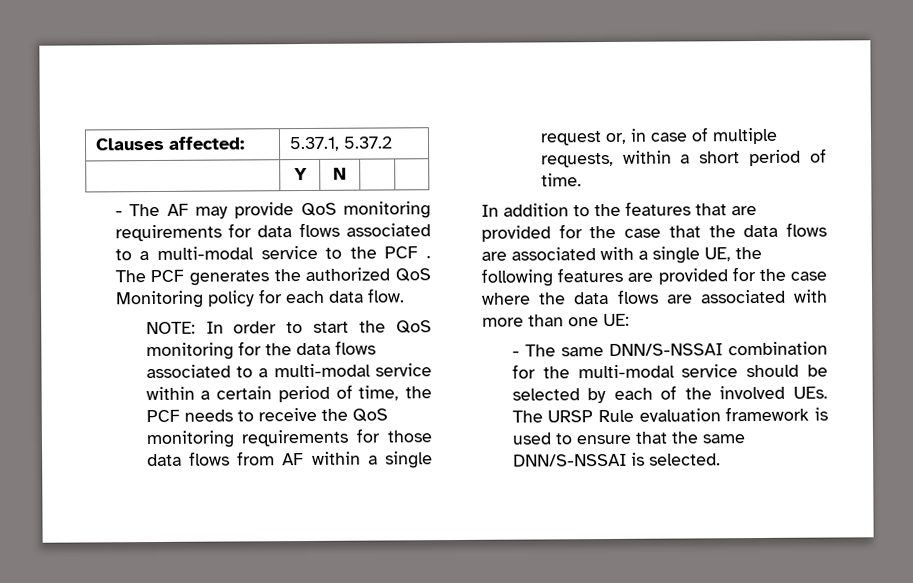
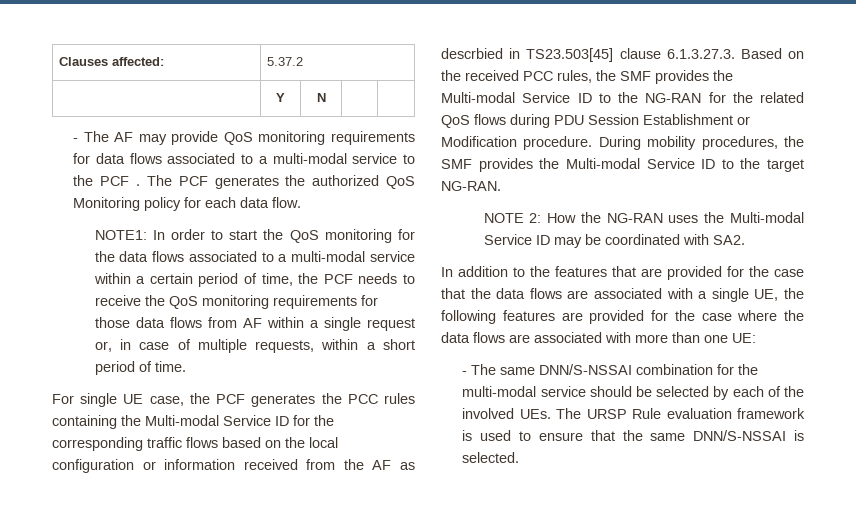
[288,136,340,152] 5.37.1, -> (164, 61) none
[145,321,196,335] NOTE: -> [94,230,147,240] NOTE1:
(582, 180) none -> [52,393,416,407] [52,415,334,429] [52,437,338,451] [52,459,415,473] [441,48,804,62] [441,70,733,84] [441,92,804,103] [441,114,750,128] [441,136,804,150] [441,158,804,172] [441,181,501,191] [483,212,804,223] [483,234,745,248] // For single UE case, the PCF generates the PCC rules containing the Multi-modal Service ID for the corresponding traffic flows based on the local configuration or information received from the AF as descrbied in TS23.503[45] clause 6.1.3.27.3. Based on the received PCC rules, the SMF provides the Multi-modal Service ID to the NG-RAN for the related QoS flows during PDU Session Establishment or Modification procedure. During mobility procedures, the SMF provides the Multi-modal Service ID to the target NG-RAN. // NOTE 2: How the NG-RAN uses the Multi-modal Service ID may be coordinated with SA2.

